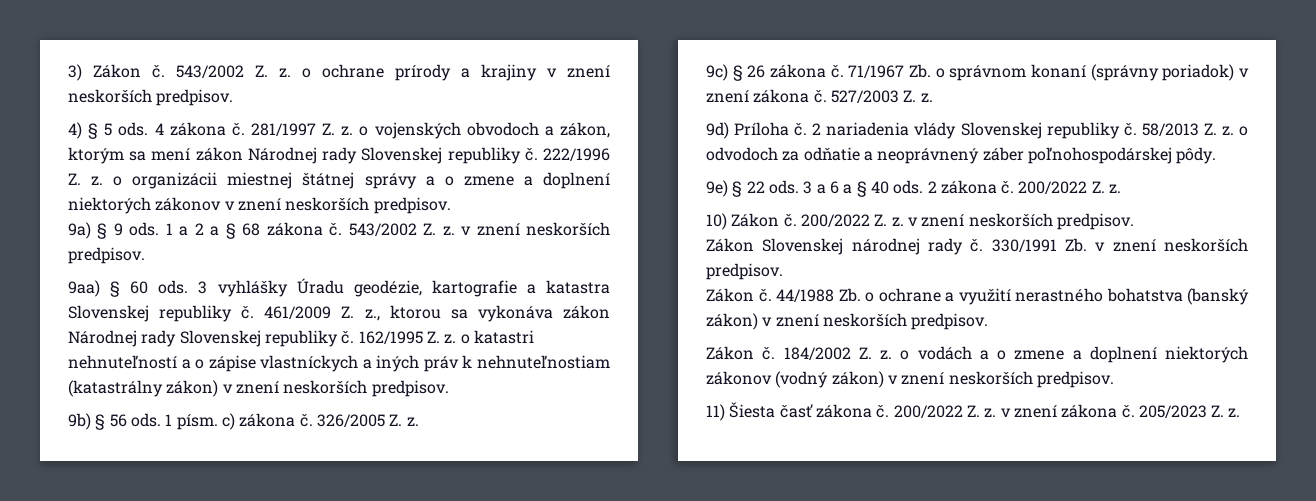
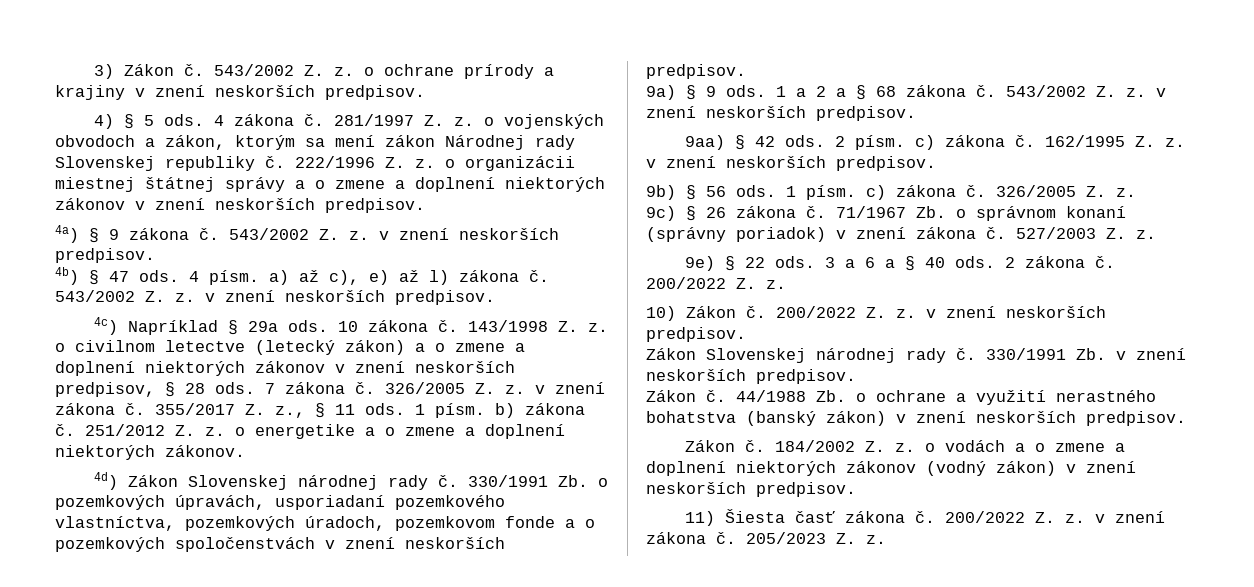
(451, 205) none -> [55,225,559,243] [55,248,155,263] [55,267,549,285] [55,290,495,305] [93,317,608,335] [55,340,525,355] [55,361,515,376] [55,382,605,397] [55,403,585,418] [55,424,565,439] [55,445,245,460] [93,472,608,490] [55,495,505,510] [55,516,595,531] [55,537,505,552] [646,64,746,79] // 4a) § 9 zákona č. 543/2002 Z. z. v znení neskorších predpisov. // 4b) § 47 ods. 4 písm. a) až c), e) až l) zákona č. 543/2002 Z. z. v znení neskorších predpisov. // 4c) Napríklad § 29a ods. 10 zákona č. 143/1998 Z. z. o civilnom letectve (letecký zákon) a o zmene a doplnení niektorých zákonov v znení neskorších predpisov, § 28 ods. 7 zákona č. 326/2005 Z. z. v znení zákona č. 355/2017 Z. z., § 11 ods. 1 písm. b) zákona č. 251/2012 Z. z. o energetike a o zmene a doplnení niektorých zákonov. // 4d) Zákon Slovenskej národnej rady č. 330/1991 Zb. o pozemkových úpravách, usporiadaní pozemkového vlastníctva, pozemkových úradoch, pozemkovom fonde a o pozemkových spoločenstvách v znení neskorších predpisov.
[130,278,611,297] [68,305,610,322] [68,330,534,347] [68,355,610,372] [68,380,219,397] 60 ods. 3 vyhlášky Úradu geodézie, kartografie a katastra Slovenskej republiky č. 461/2009 Z. z., ktorou sa vykonáva zákon Národnej rady Slovenskej republiky č. 162/1995 Z. z. o katastri nehnuteľností a o zápise vlastníckych a iných práv k nehnuteľnostiam (katastrálny zákon) -> [754,135,1185,150] 42 ods. 2 písm. c) zákona č. 162/1995 Z. z.
[706,122,1248,139] [706,147,1217,164] // 9d) Príloha č. 2 nariadenia vlády Slovenskej republiky č. 58/2013 Z. z. o odvodoch za odňatie a neoprávnený záber poľnohospodárskej pôdy. -> (1156, 234) none

